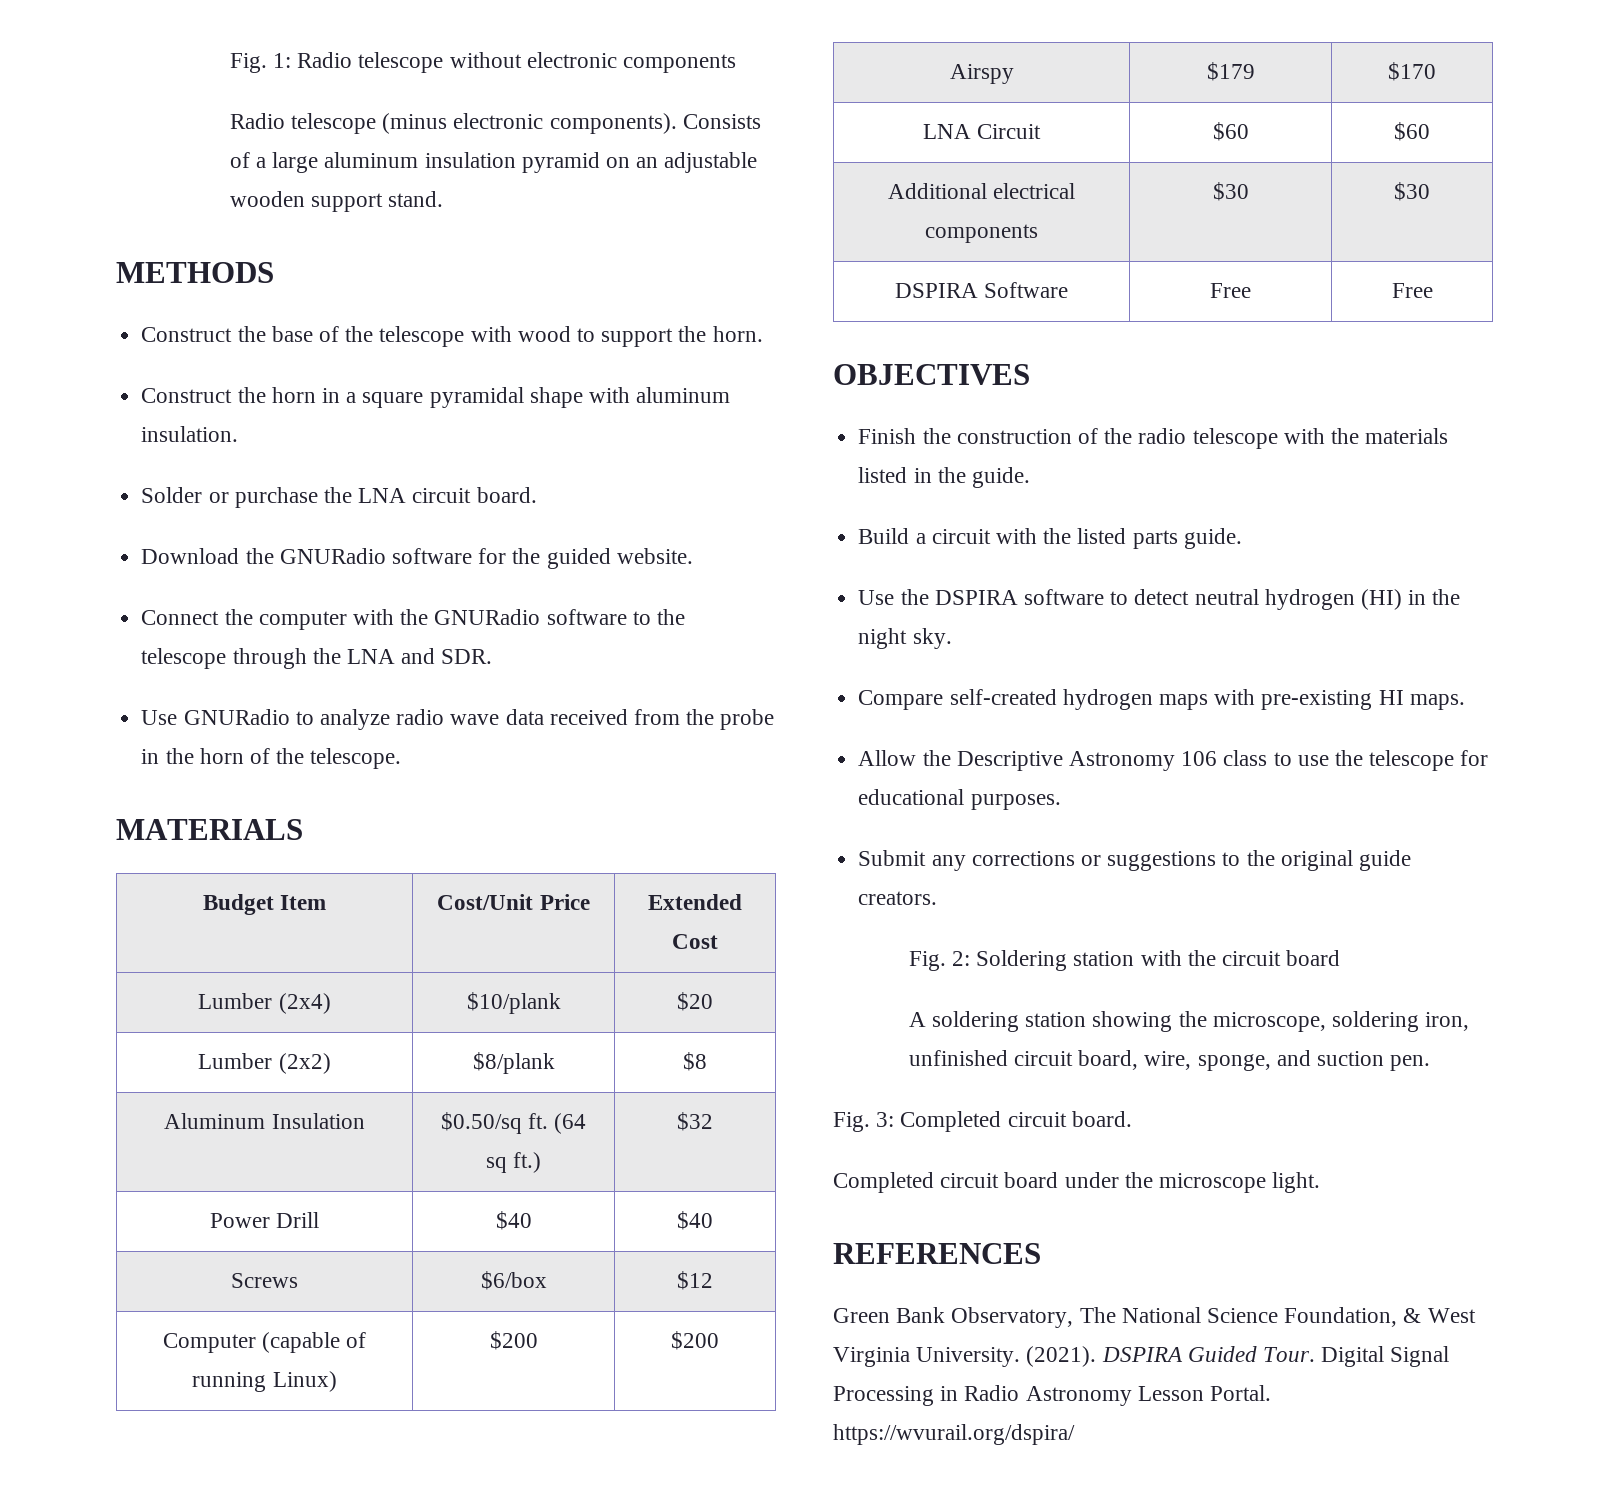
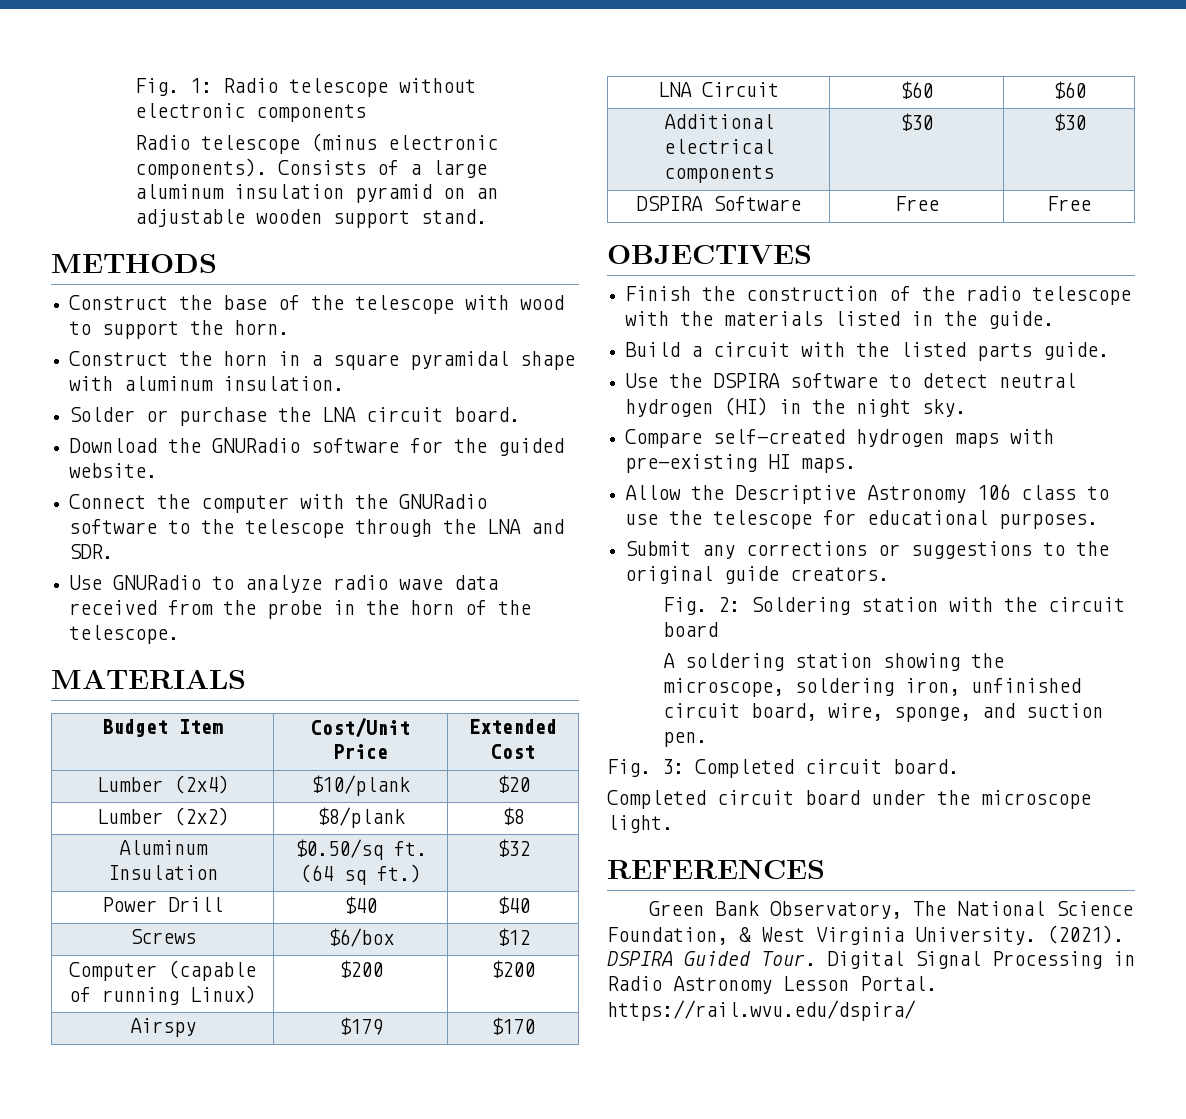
[833,1424,1075,1445] https://wvurail.org/dspira/ -> [607,1000,916,1021] https://rail.wvu.edu/dspira/

